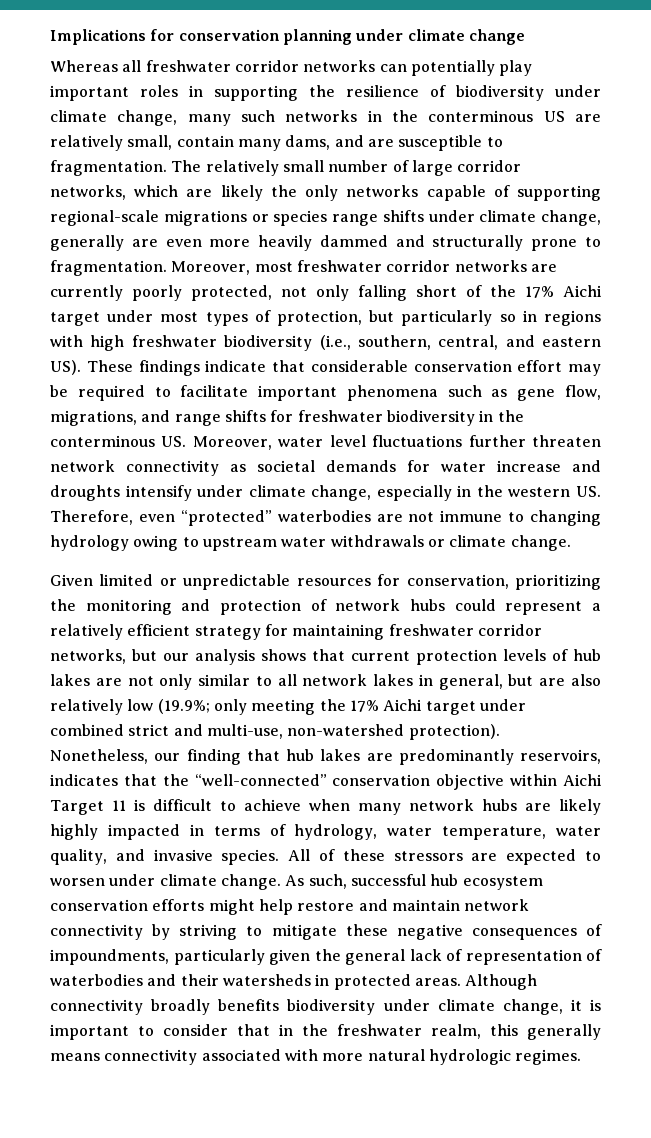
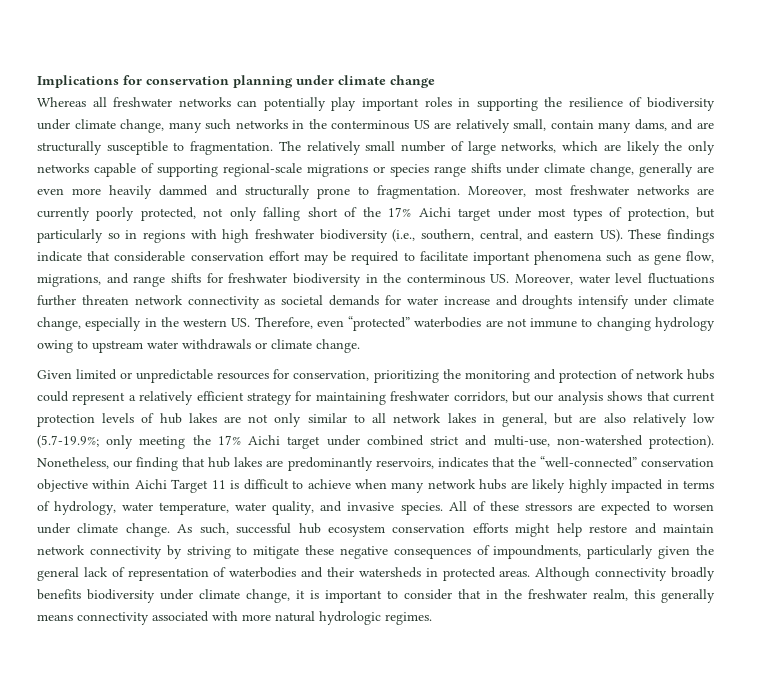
[234,60,299,72] corridor -> (173, 102) none
(394, 143) none -> [37,141,102,155] structurally
[457,160,522,172] corridor -> (496, 148) none
[386,260,451,272] corridor -> (629, 190) none
[477,624,542,636] [50,649,126,664] corridor networks, -> [453,391,508,403] corridors,
[157,699,210,714] (19.9%; -> [37,435,99,448] (5.7-19.9%;

